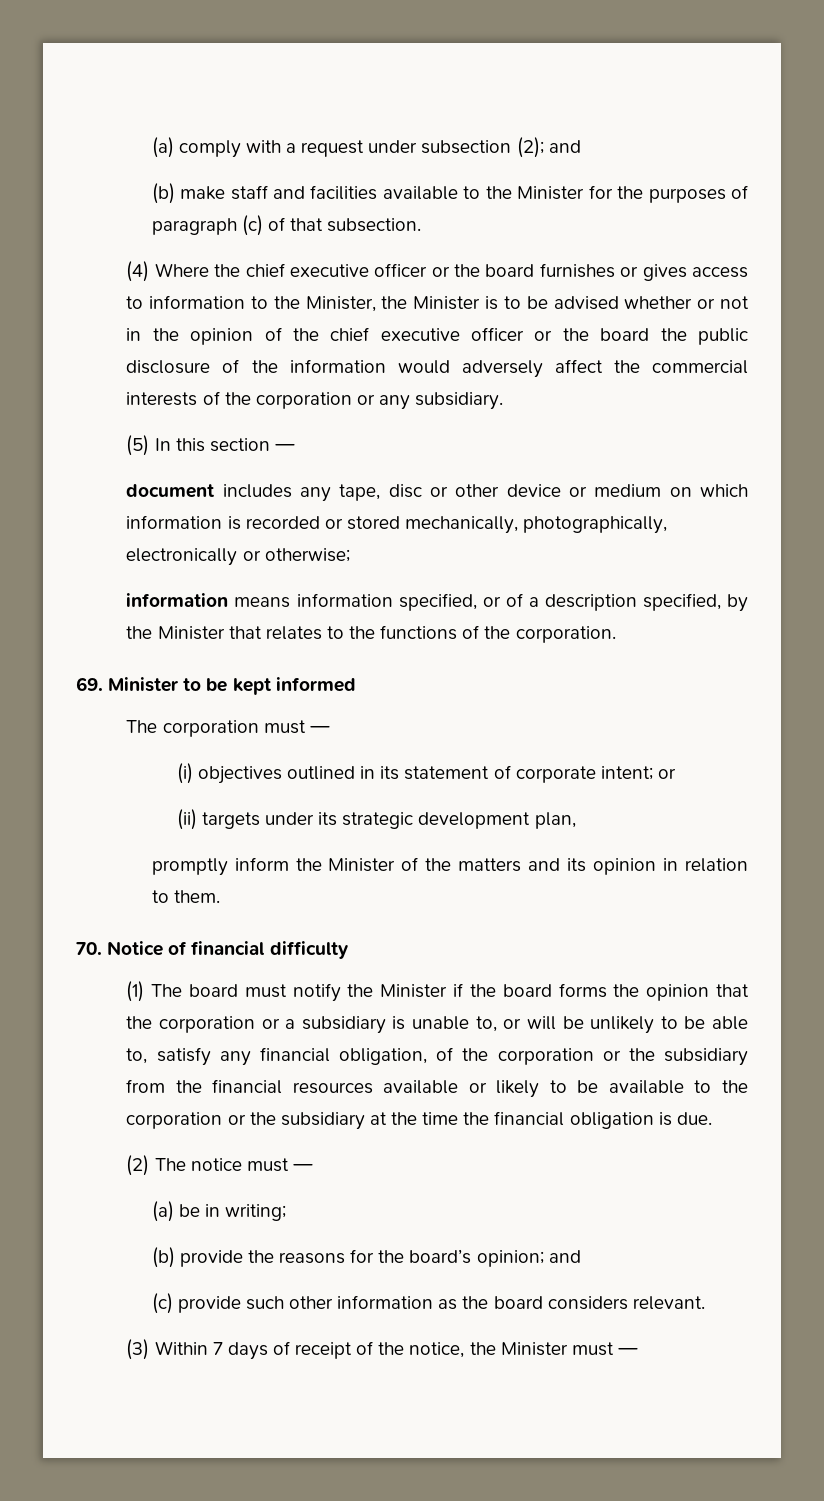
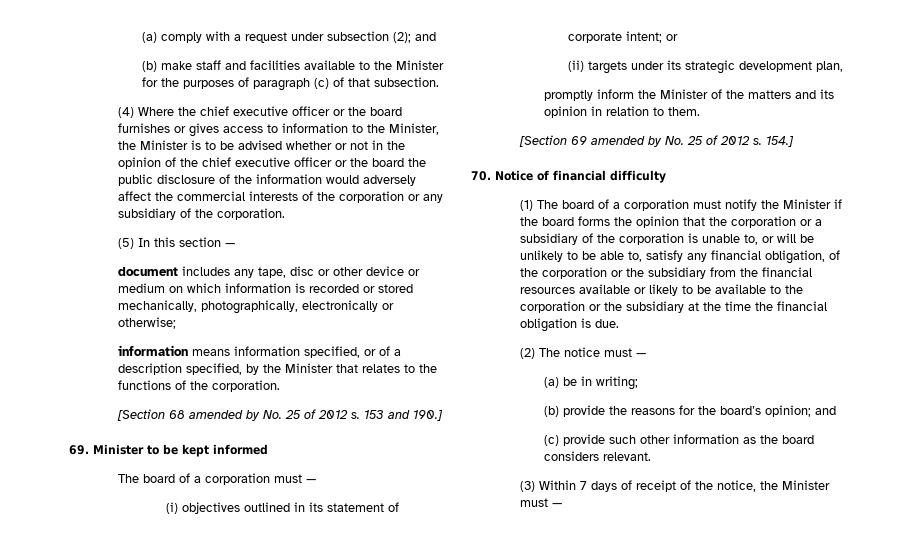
[415,392,504,410] subsidiary. -> [117,208,285,220] subsidiary of the corporation.
(616, 634) none -> [116,409,443,421] // [Section 68 amended by No. 25 of 2012 s. 153 and 190.]
(158, 726) none -> [142,473,201,483] board of a
(220, 896) none -> [518,135,794,147] // [Section 69 amended by No. 25 of 2012 s. 154.]
(239, 990) none -> [597,199,689,211] of a corporation
(386, 1025) none -> [581,233,684,245] of the corporation

